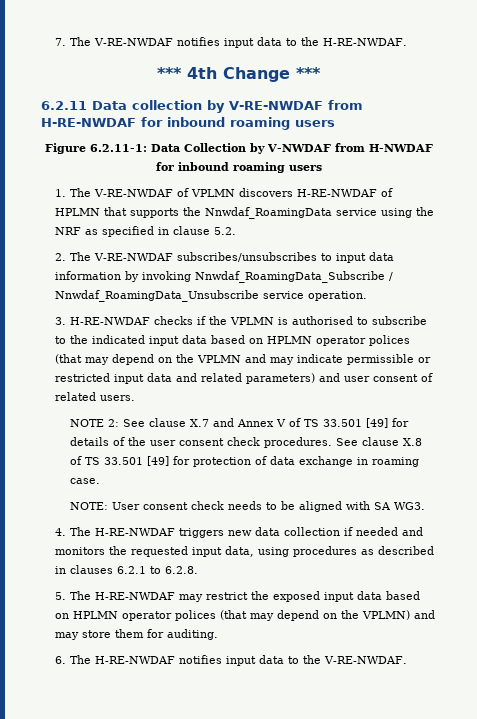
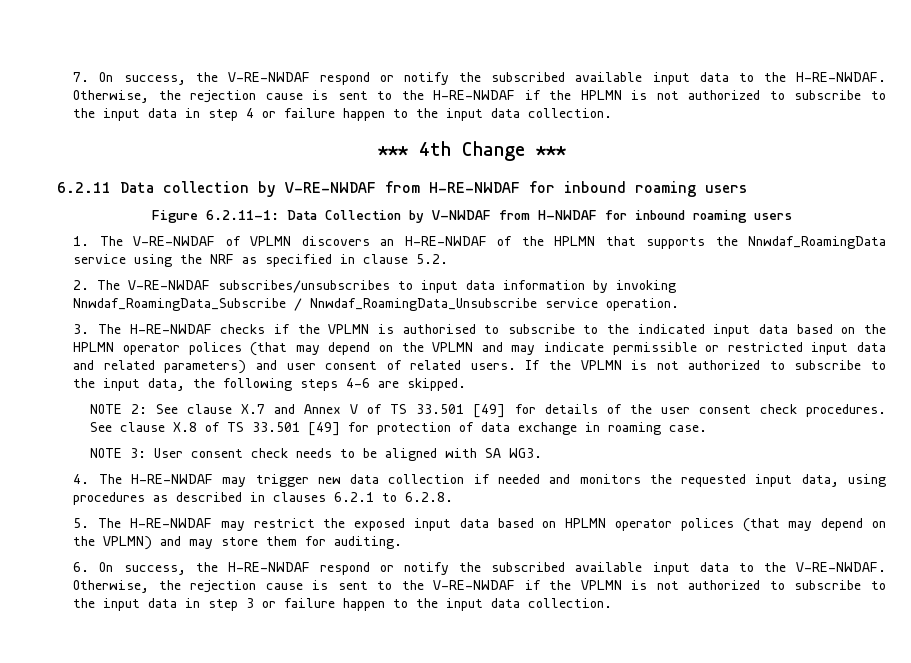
[70,37,221,46] The V-RE-NWDAF notifies -> [99,72,643,85] On success, the V-RE-NWDAF respond or notify the subscribed available
(408, 42) none -> [73,90,887,103] [73,108,613,121] Otherwise, the rejection cause is sent to the H-RE-NWDAF if the HPLMN is not authorized to subscribe to the input data in step 4 or failure happen to the input data collection.
(294, 192) none -> [380,239,395,246] an
(394, 192) none -> [521,236,544,246] the
(67, 321) none -> [97,324,121,334] The
(264, 341) none -> [864,324,887,334] the
(136, 398) none -> [525,360,886,370] [73,378,467,391] If the VPLMN is not authorized to subscribe to the input data, the following steps 4-6 are skipped.
[69,502,108,510] NOTE: -> [89,448,146,458] NOTE 3:
[179,528,225,538] triggers -> [222,474,309,487] may trigger
[70,655,223,664] The H-RE-NWDAF notifies -> [99,562,643,575] On success, the H-RE-NWDAF respond or notify the subscribed available
(408, 660) none -> [73,580,887,593] [73,598,613,611] Otherwise, the rejection cause is sent to the V-RE-NWDAF if the VPLMN is not authorized to subscribe to the input data in step 3 or failure happen to the input data collection.

